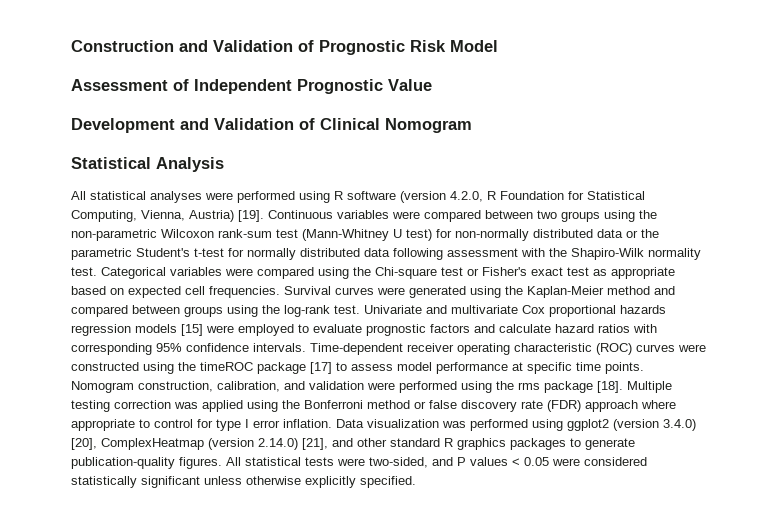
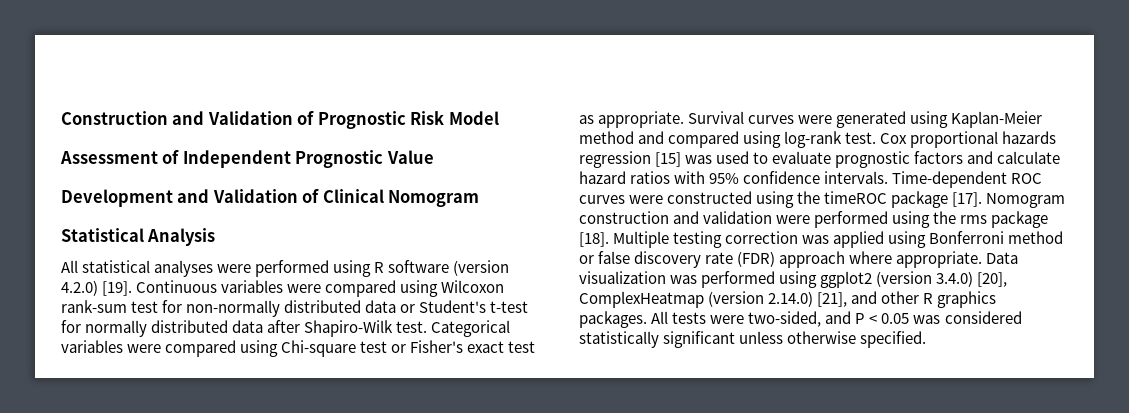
[450,191,645,202] [71,210,234,222] 4.2.0, R Foundation for Statistical Computing, Vienna, Austria) -> [61,280,98,296] 4.2.0)
[485,210,657,222] [71,229,432,241] between two groups using the non-parametric Wilcoxon rank-sum test (Mann-Whitney U test) -> [400,280,505,297] [61,300,159,313] using Wilcoxon rank-sum test
[641,229,659,238] [71,248,132,260] the parametric -> (416, 308) none
[393,248,701,260] following assessment with the Shapiro-Wilk normality -> [267,320,394,337] after Shapiro-Wilk
[353,267,371,276] the -> (279, 348) none
[611,267,675,279] [71,286,280,298] appropriate based on expected cell frequencies. -> [598,111,685,128] appropriate.
[505,286,523,295] the -> (949, 119) none
[132,305,666,317] [71,324,294,336] between groups using the log-rank test. Univariate and multivariate Cox proportional hazards regression models [15] were employed -> [743,131,1057,148] [579,151,750,168] using log-rank test. Cox proportional hazards regression [15] was used
[71,343,152,355] corresponding -> (706, 177) none
[407,343,632,355] receiver operating characteristic (ROC) -> [1011,173,1043,184] ROC
[310,362,644,374] [71,381,280,393] [17] to assess model performance at specific time points. Nomogram construction, calibration, -> [952,192,1066,208] [579,211,669,224] [17]. Nomogram construction
[282,400,300,409] the -> (927, 239) none
[71,419,332,431] appropriate to control for type I error inflation. -> [896,251,983,268] appropriate.
[390,438,440,447] standard -> (920, 297) none
[510,438,635,450] [71,457,301,469] packages to generate publication-quality figures. All statistical -> [579,311,669,328] packages. All
[470,457,508,466] values -> (866, 318) none
[552,458,580,466] were -> [913,315,941,324] was
[305,476,356,488] explicitly -> (857, 337) none

